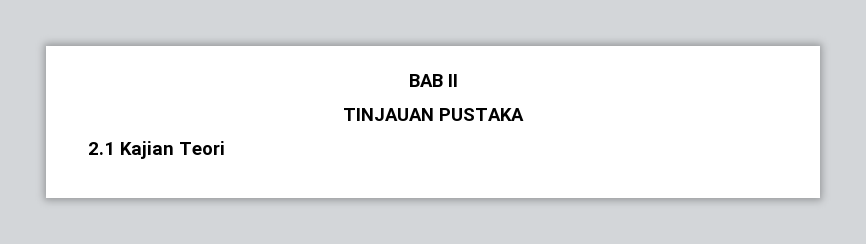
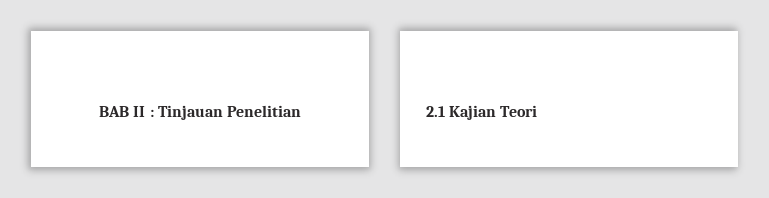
[343,108,524,121] // TINJAUAN PUSTAKA -> [149,105,301,120] : Tinjauan Penelitian

